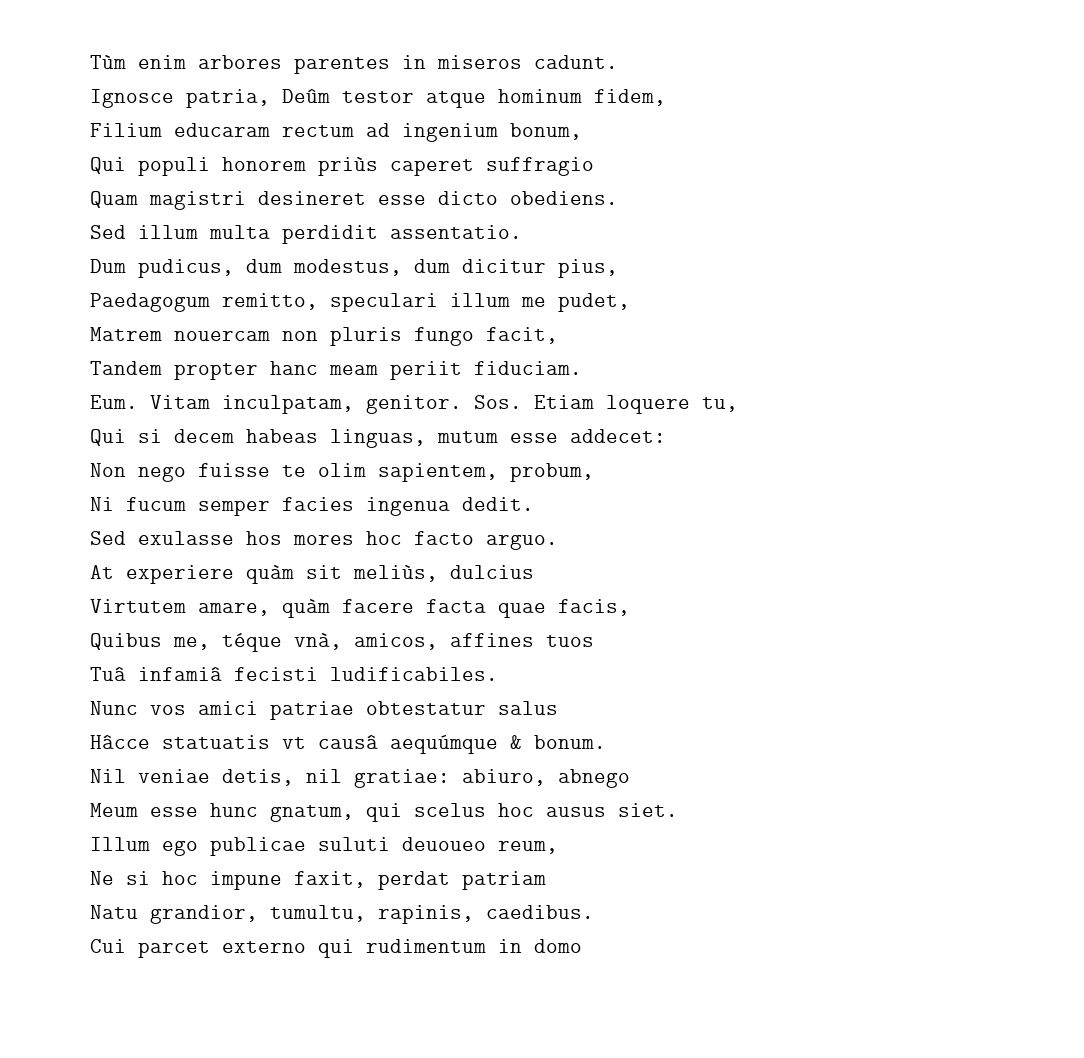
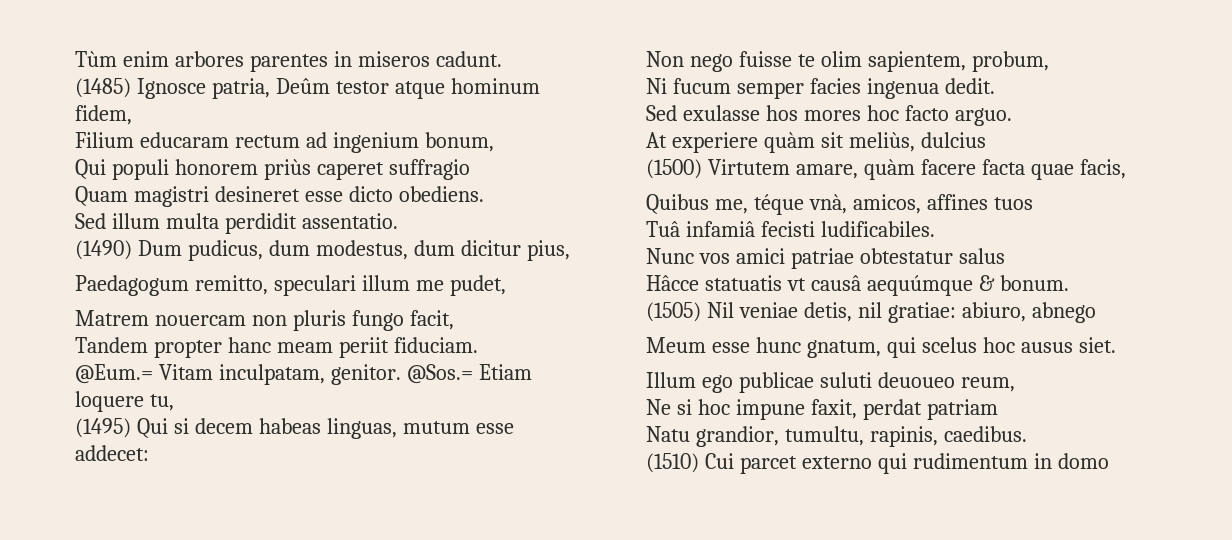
(618, 62) none -> [75,78,131,98] (1485)
(522, 232) none -> [75,240,132,260] (1490)
[90,395,138,409] Eum. -> [75,364,153,384] @Eum.=
[474,395,522,409] Sos. -> [406,364,473,384] @Sos.=
(738, 404) none -> [75,418,131,438] (1495)
(534, 572) none -> [646,159,702,179] (1500)
(606, 742) none -> [646,302,701,322] (1505)
(594, 912) none -> [646,453,699,473] (1510)

